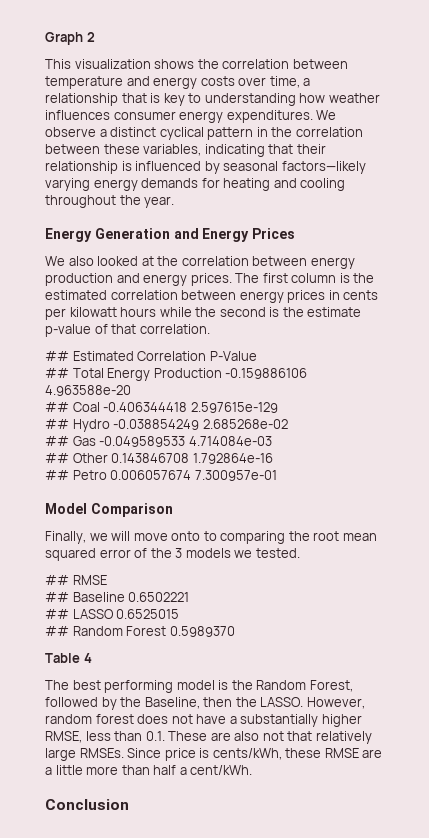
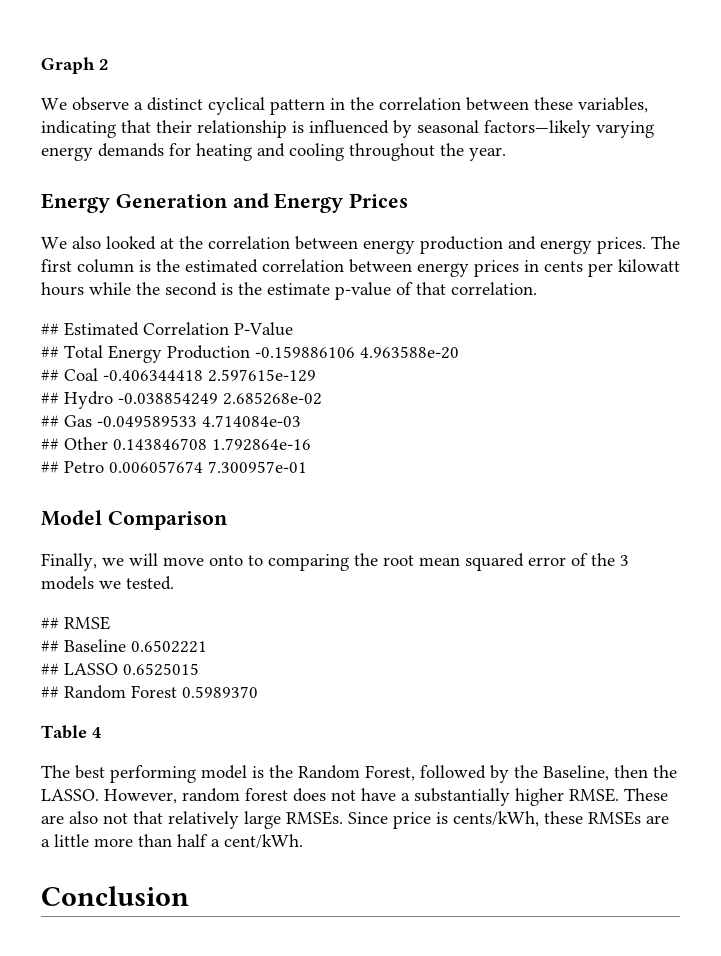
[45,59,348,69] [45,76,311,89] [45,93,380,106] [45,110,313,123] This visualization shows the correlation between temperature and energy costs over time, a relationship that is key to understanding how weather influences consumer energy expenditures. -> (109, 64) none
[45,731,165,743] RMSE, less than 0.1. -> [569,788,619,802] RMSE.
[324,748,359,758] RMSE -> [588,811,641,825] RMSEs

